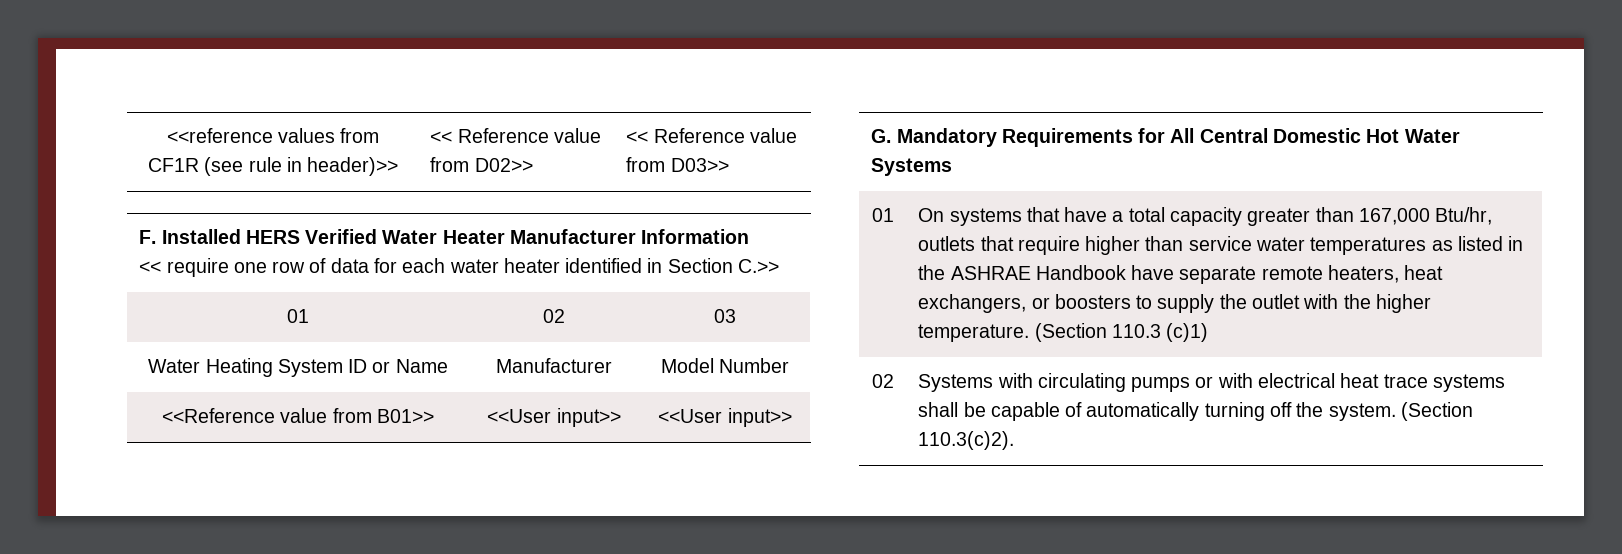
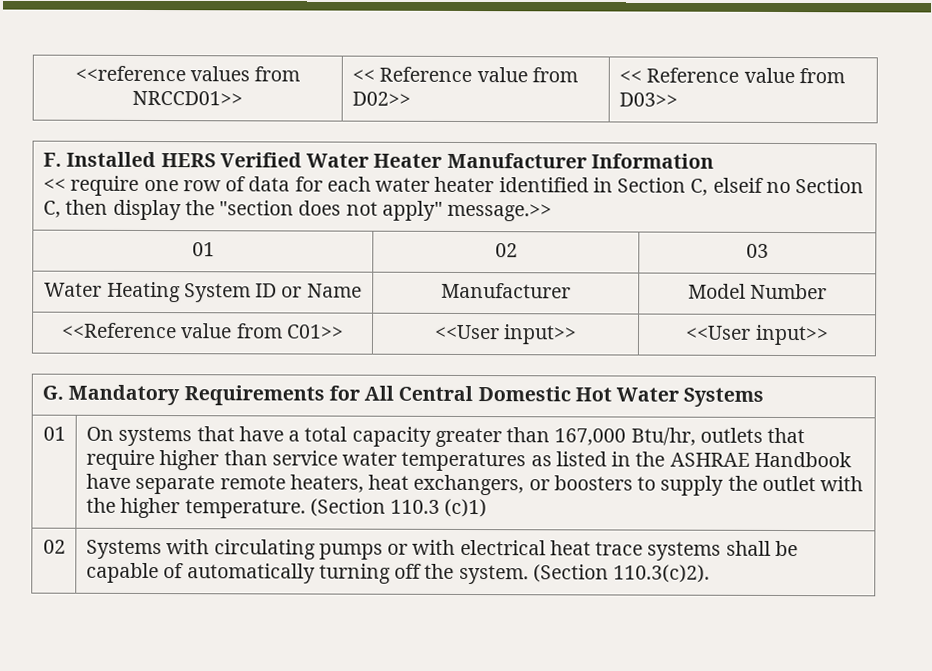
[147,157,399,176] CF1R (see rule in header)>> -> [132,90,243,106] NRCCD01>>
[737,259,779,273] C.>> -> [690,177,865,196] [42,199,553,222] C, elseif no Section C, then display the "section does not apply" message.>>
[376,409,434,423] B01>> -> [285,324,344,339] C01>>

